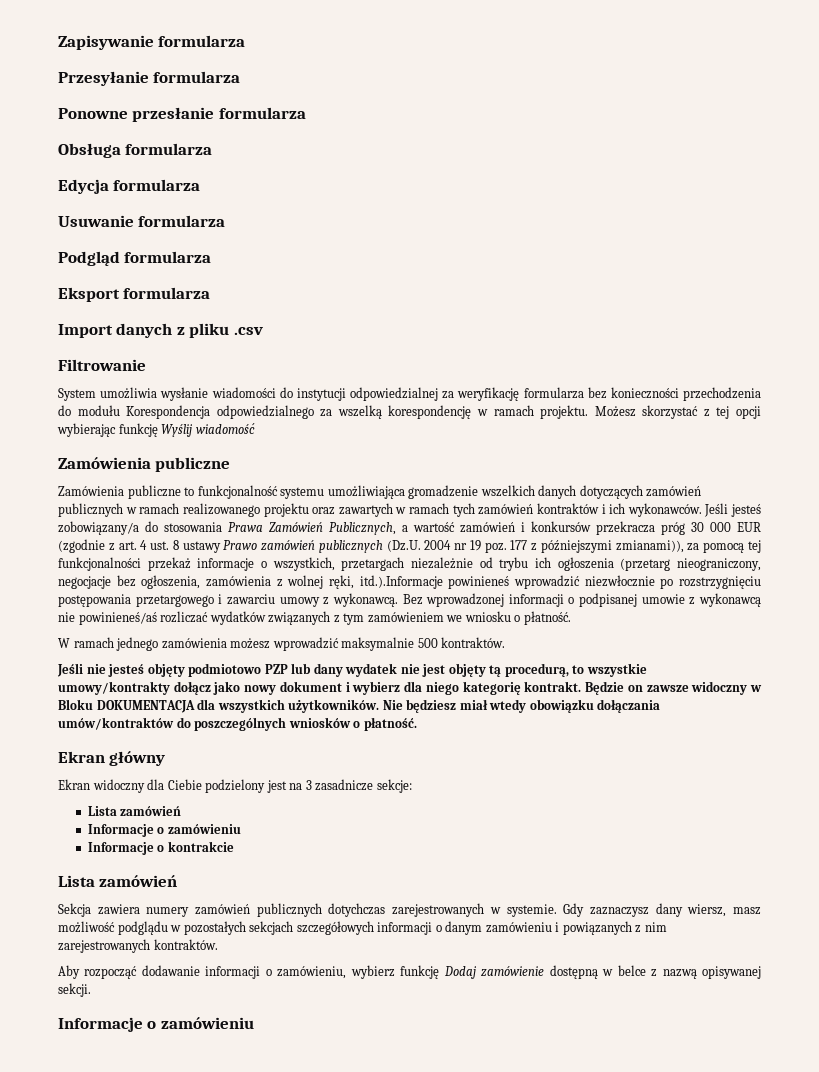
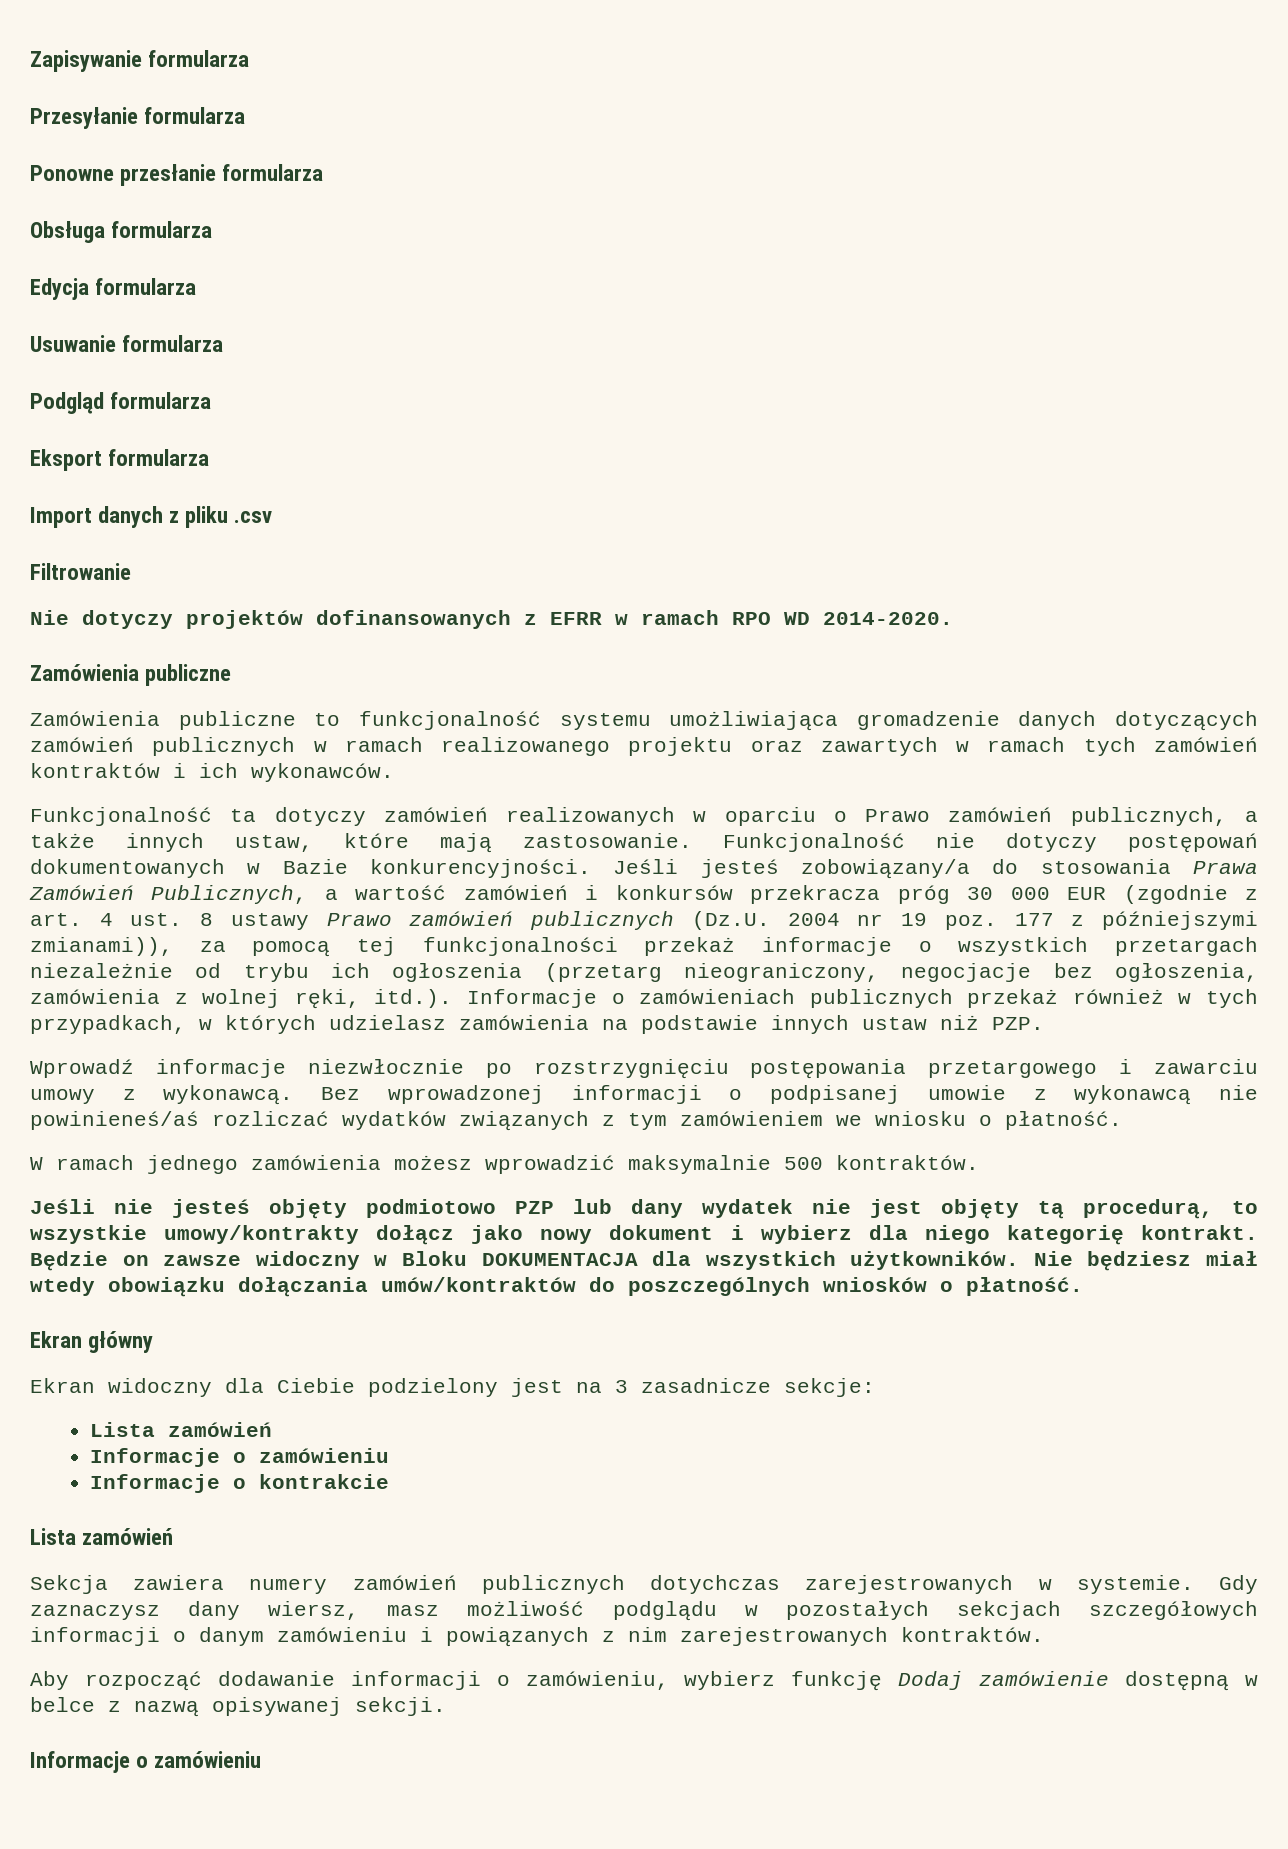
[58,387,761,401] [58,405,761,419] [57,423,255,437] System umożliwia wysłanie wiadomości do instytucji odpowiedzialnej za weryfikację formularza bez konieczności przechodzenia do modułu Korespondencja odpowiedzialnego za wszelką korespondencję w ramach projektu. Możesz skorzystać z tej opcji wybierając funkcję Wyślij wiadomość -> [30,610,953,629] Nie dotyczy projektów dofinansowanych z EFRR w ramach RPO WD 2014-2020.
[480,485,535,497] wszelkich -> (1000, 720) none
(702, 510) none -> [30,807,1258,826] [30,833,1258,853] [30,859,591,878] // Funkcjonalność ta dotyczy zamówień realizowanych w oparciu o Prawo zamówień publicznych, a także innych ustaw, które mają zastosowanie. Funkcjonalność nie dotyczy postępowań dokumentowanych w Bazie konkurencyjności.
[272,557,335,571] wszystkich, -> [958,937,1089,956] wszystkich
[359,575,580,589] itd.).Informacje powinieneś wprowadzić -> [374,989,1258,1008] [30,1015,1044,1034] [30,1059,286,1078] itd.). Informacje o zamówieniach publicznych przekaż również w tych przypadkach, w których udzielasz zamówienia na podstawie innych ustaw niż PZP. // Wprowadź informacje

